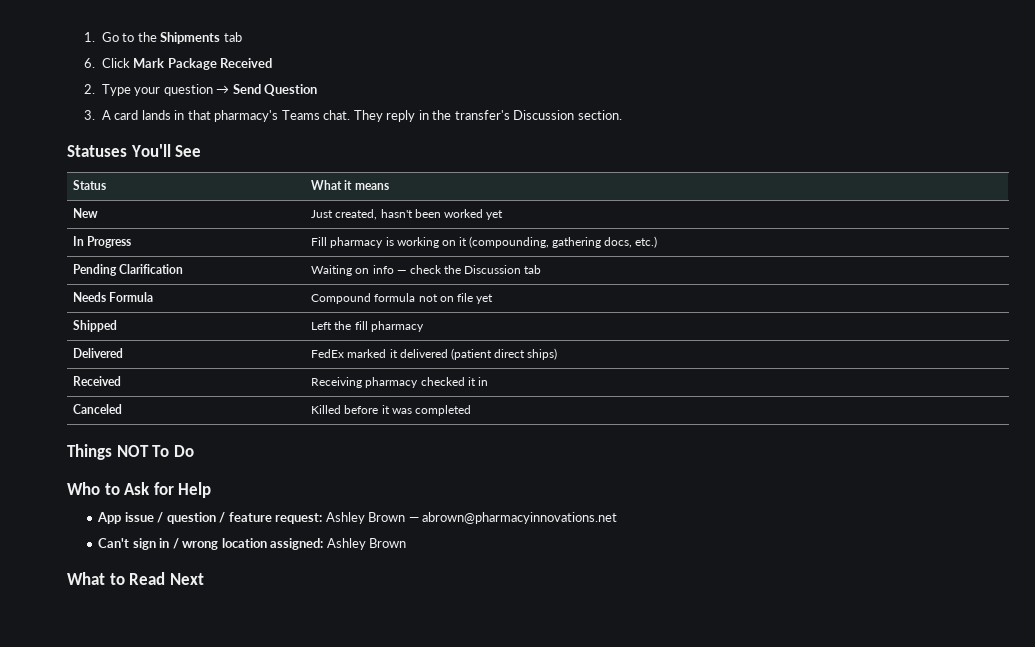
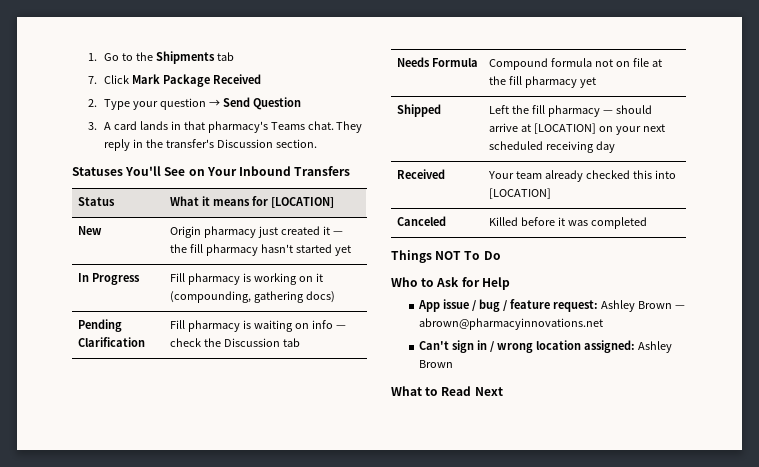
[84,58,96,68] 6. -> [87,76,97,84] 7.
(202, 151) none -> [188,166,351,176] on Your Inbound Transfers
(389, 186) none -> [251,196,334,208] for [LOCATION]
[311,209,483,220] Just created, hasn't been worked -> [169,226,343,238] [169,244,332,256] Origin pharmacy just created it — the fill pharmacy hasn't started
[604,236,658,248] docs, etc.) -> [305,291,335,303] docs)
[311,265,353,276] Waiting -> [169,320,293,332] Fill pharmacy is waiting
(473, 297) none -> [651,59,662,67] [488,76,577,88] at the fill pharmacy
[73,348,124,358] [311,348,557,360] [73,376,122,386] [311,377,488,388] // Delivered | FedEx marked it delivered (patient direct ships) // Received | Receiving pharmacy checked it in -> [602,105,652,114] [488,123,665,135] [488,141,615,153] [396,169,445,179] [487,170,676,182] [488,188,551,199] — should arrive at [LOCATION] on your next scheduled receiving day // Received | Your team already checked this into [LOCATION]
[166,512,216,524] question -> [478,299,500,312] bug

